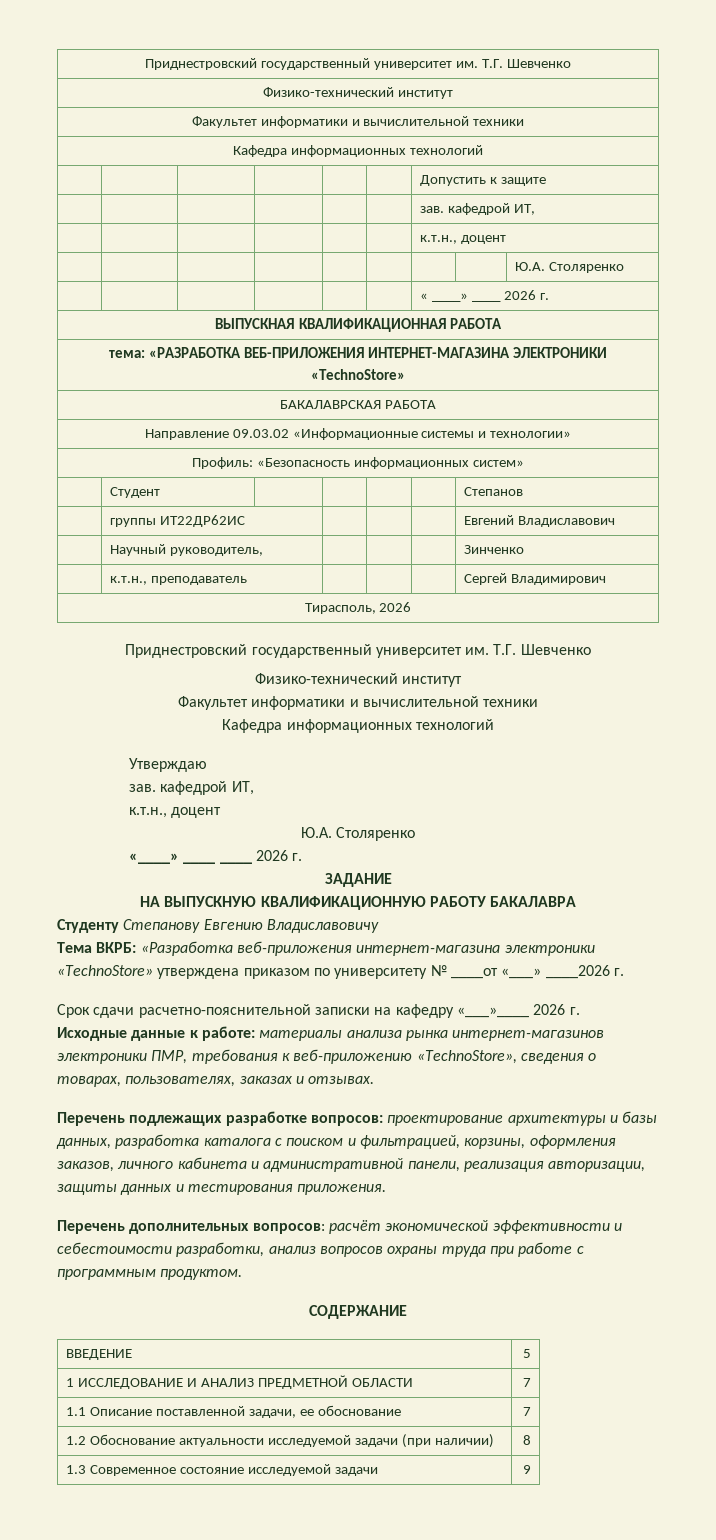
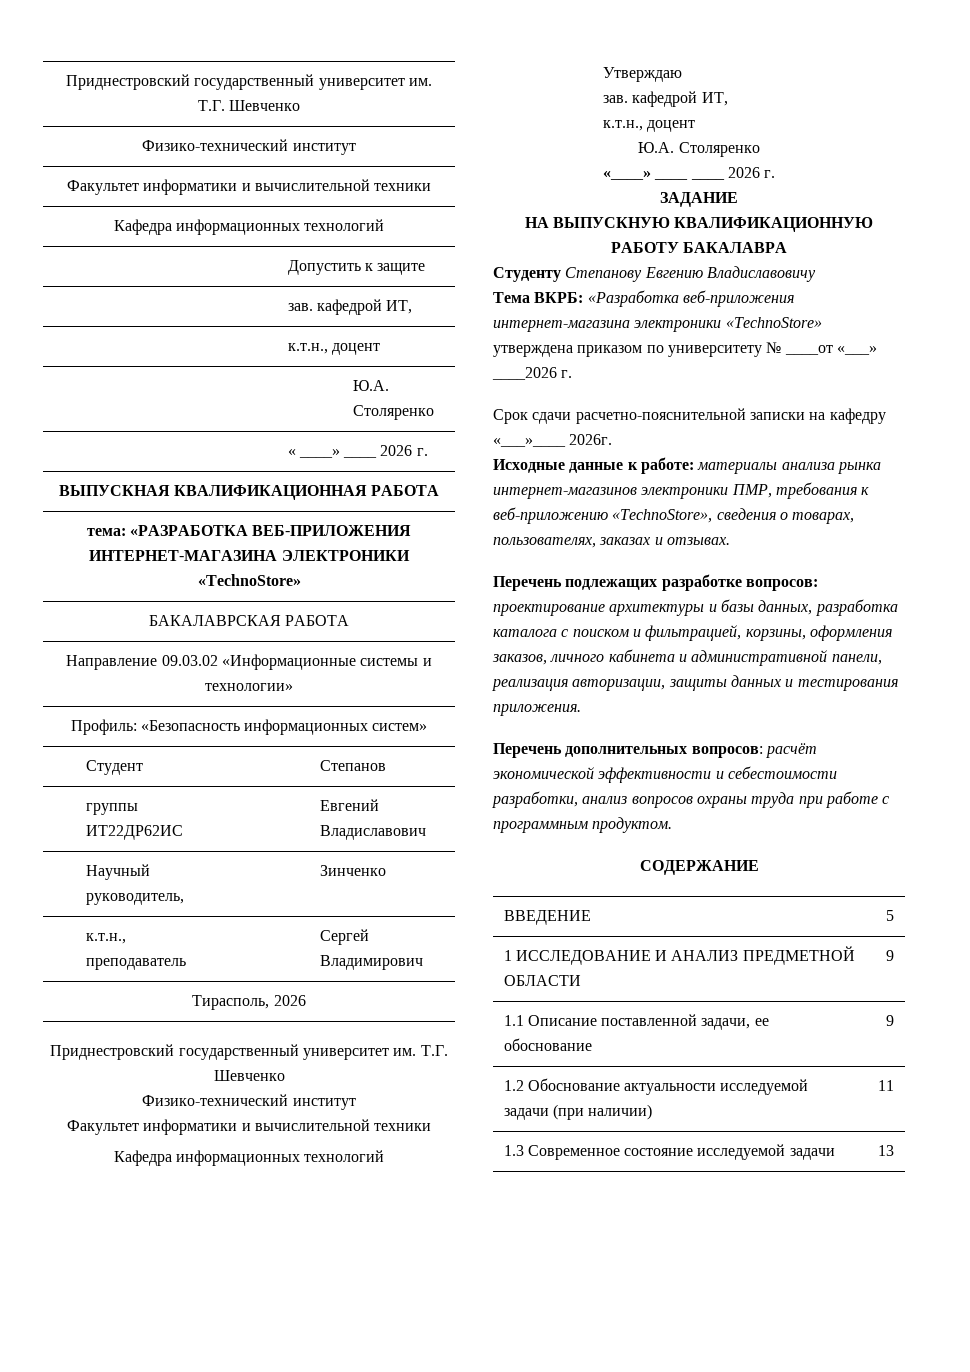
[533,1004,580,1015] 2026 г. -> [569,434,613,445] 2026г.
[522,1378,531,1387] 7 -> [886,950,895,961] 9
[522,1407,531,1416] 7 -> [886,1015,895,1026] 9
[522,1435,531,1445] 8 -> [878,1080,895,1091] 11
[522,1465,531,1474] 9 -> [878,1145,895,1156] 13

